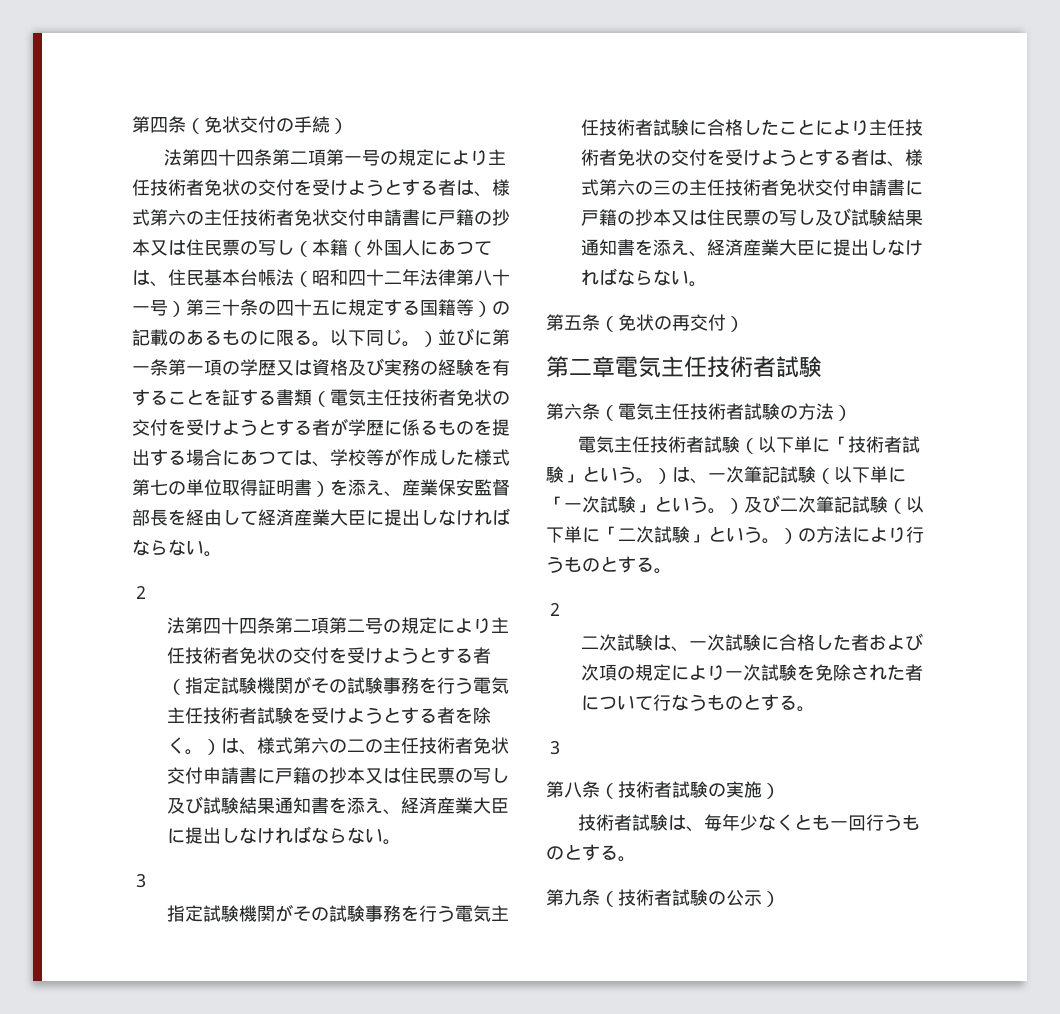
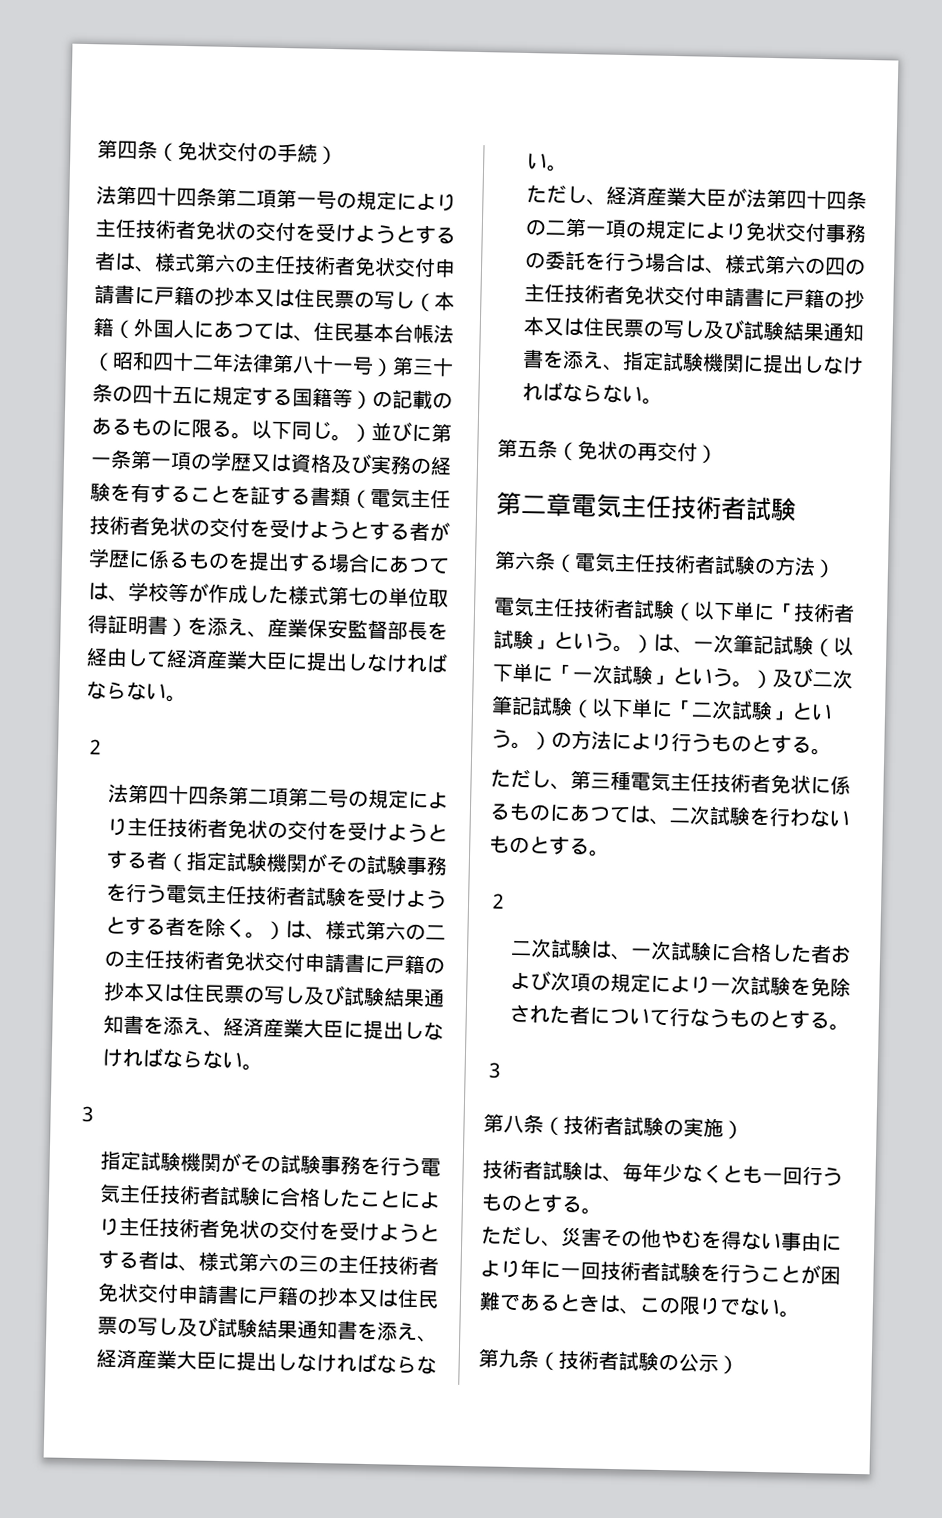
(708, 284) none -> [525,184,867,210] [524,217,867,243] [524,250,866,276] [523,282,865,309] [522,315,864,342] [521,348,864,375] [521,381,663,405] // ただし、経済産業大臣が法第四十四条の二第一項の規定により免状交付事務の委託を行う場合は、様式第六の四の主任技術者免状交付申請書に戸籍の抄本又は住民票の写し及び試験結果通知書を添え、指定試験機関に提出しなければならない。
(672, 571) none -> [490,768,851,795] [489,802,851,828] [489,835,610,857] // ただし、第三種電気主任技術者免状に係るものにあつては、二次試験を行わないものとする。
(636, 859) none -> [481,1225,842,1252] [480,1259,841,1285] [479,1291,800,1318] // ただし、災害その他やむを得ない事由により年に一回技術者試験を行うことが困難であるときは、この限りでない。

